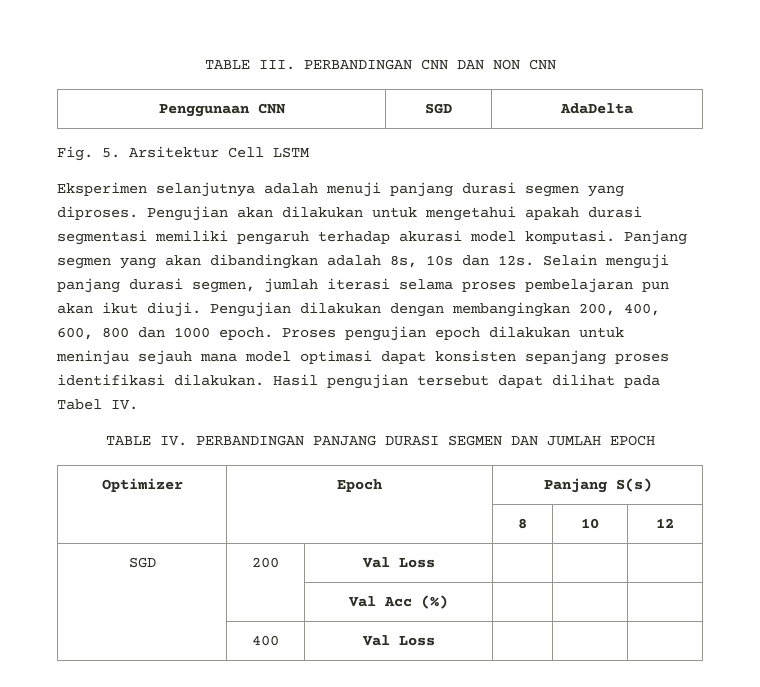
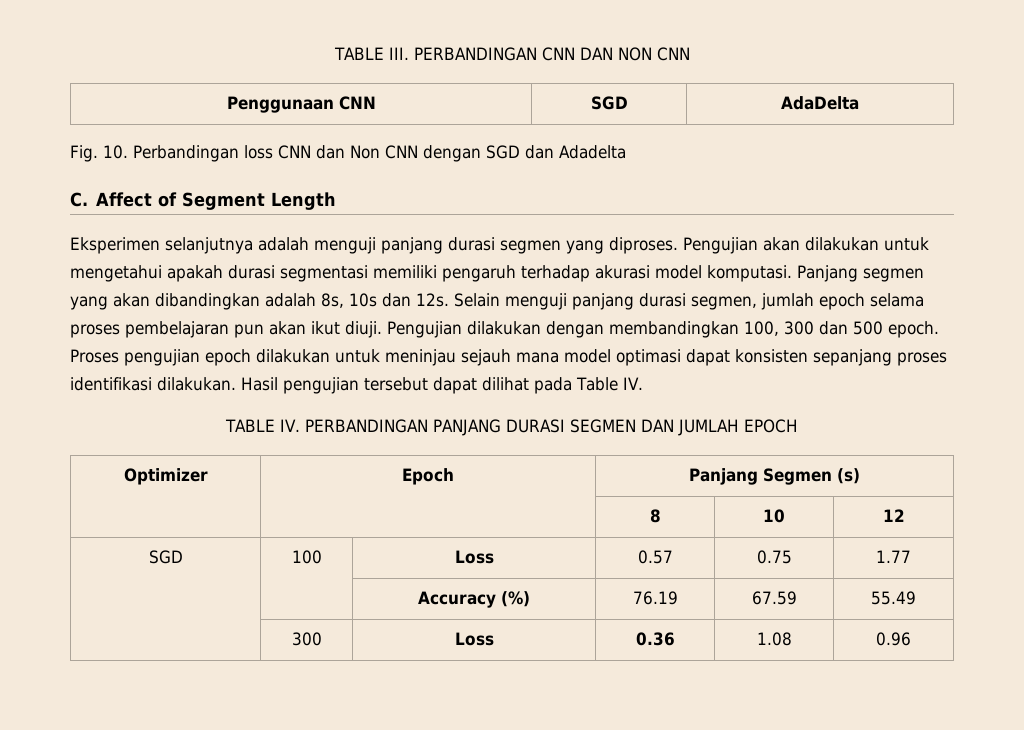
[102,146,310,158] 5. Arsitektur Cell LSTM -> [102,145,626,162] [70,192,337,210] 10. Perbandingan loss CNN dan Non CNN dengan SGD dan Adadelta // C. Affect of Segment Length
[326,182,381,197] menuji -> [314,237,376,254] menguji
[327,278,390,290] iterasi -> [819,293,865,310] epoch
[452,302,660,317] [57,327,210,340] membangingkan 200, 400, 600, 800 dan 1000 -> [609,321,883,338] membandingkan 100, 300 dan 500
[57,399,102,410] Tabel -> [576,377,618,391] Table
[615,478,652,492] S(s) -> [762,468,860,485] Segmen (s)
[252,557,279,568] [361,557,435,568] [347,595,448,609] [252,635,279,646] [361,635,435,646] 200 | Val Loss | | | // | | Val Acc (%) | | | // | 400 | Val Loss | | | -> [291,550,322,564] [454,550,494,564] [637,550,673,564] [756,550,792,564] [876,550,911,563] [418,591,530,608] [632,591,678,605] [751,591,797,605] [871,591,916,605] [291,632,322,646] [454,632,494,646] [635,632,675,646] [756,632,792,646] [876,632,911,646] 100 | Loss | 0.57 | 0.75 | 1.77 // | | Accuracy (%) | 76.19 | 67.59 | 55.49 // | 300 | Loss | 0.36 | 1.08 | 0.96

